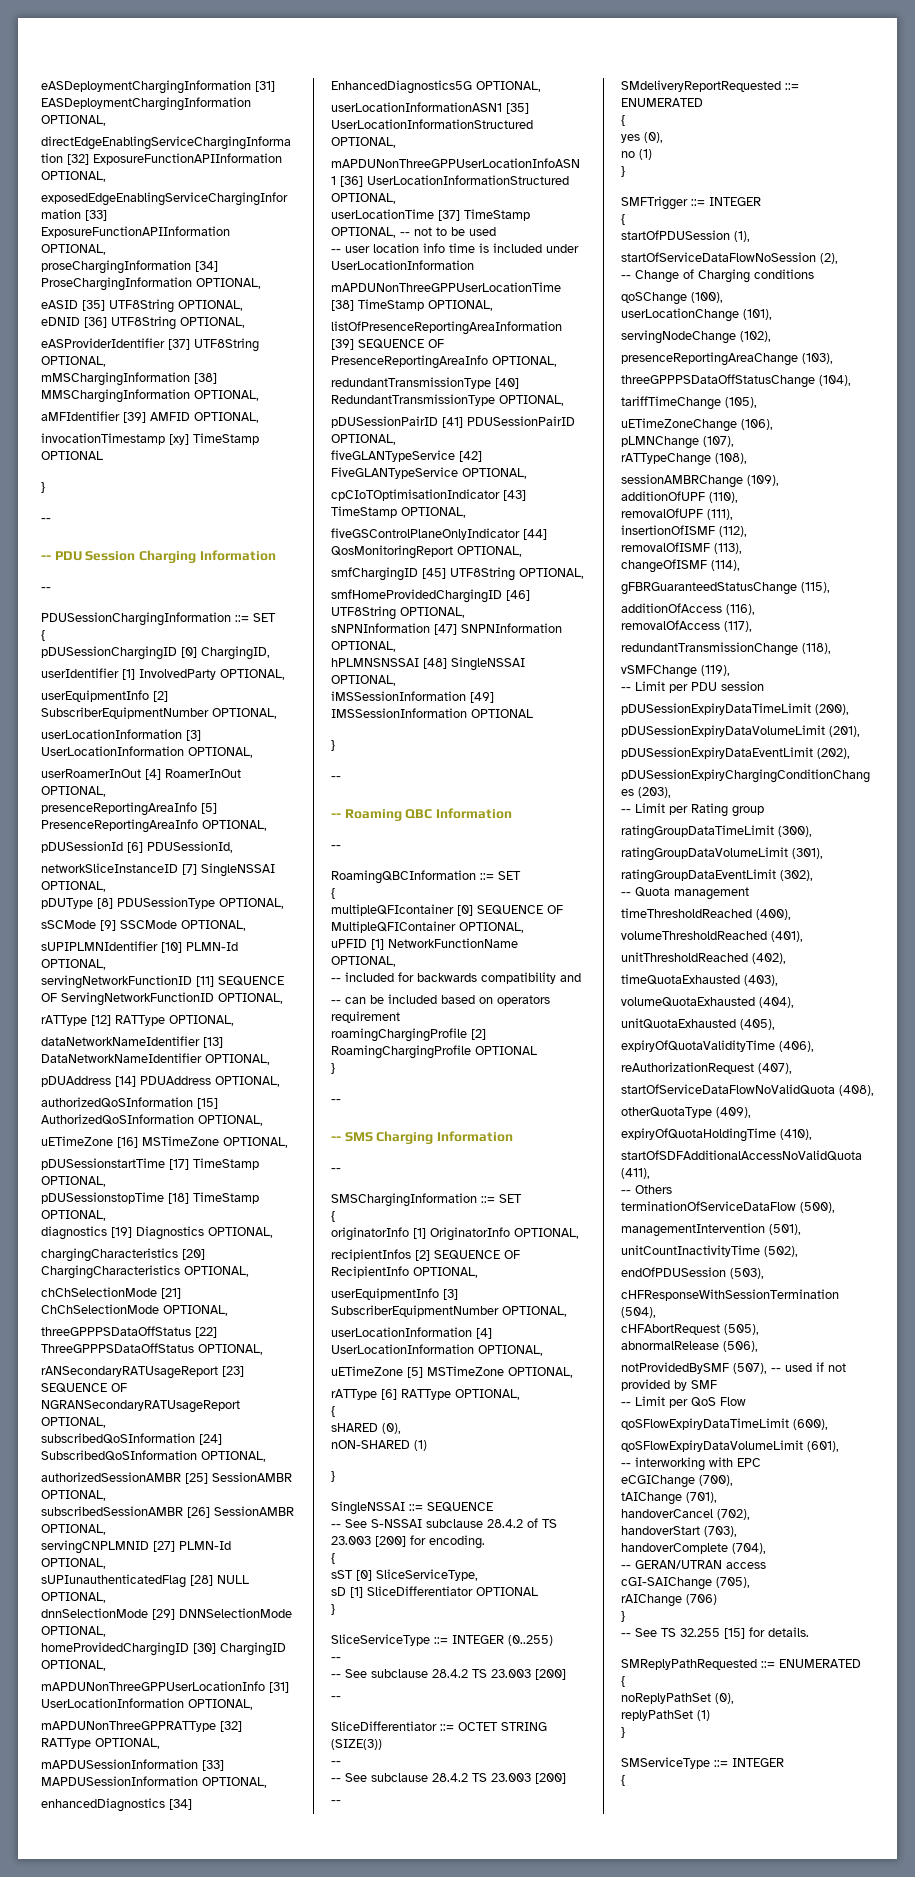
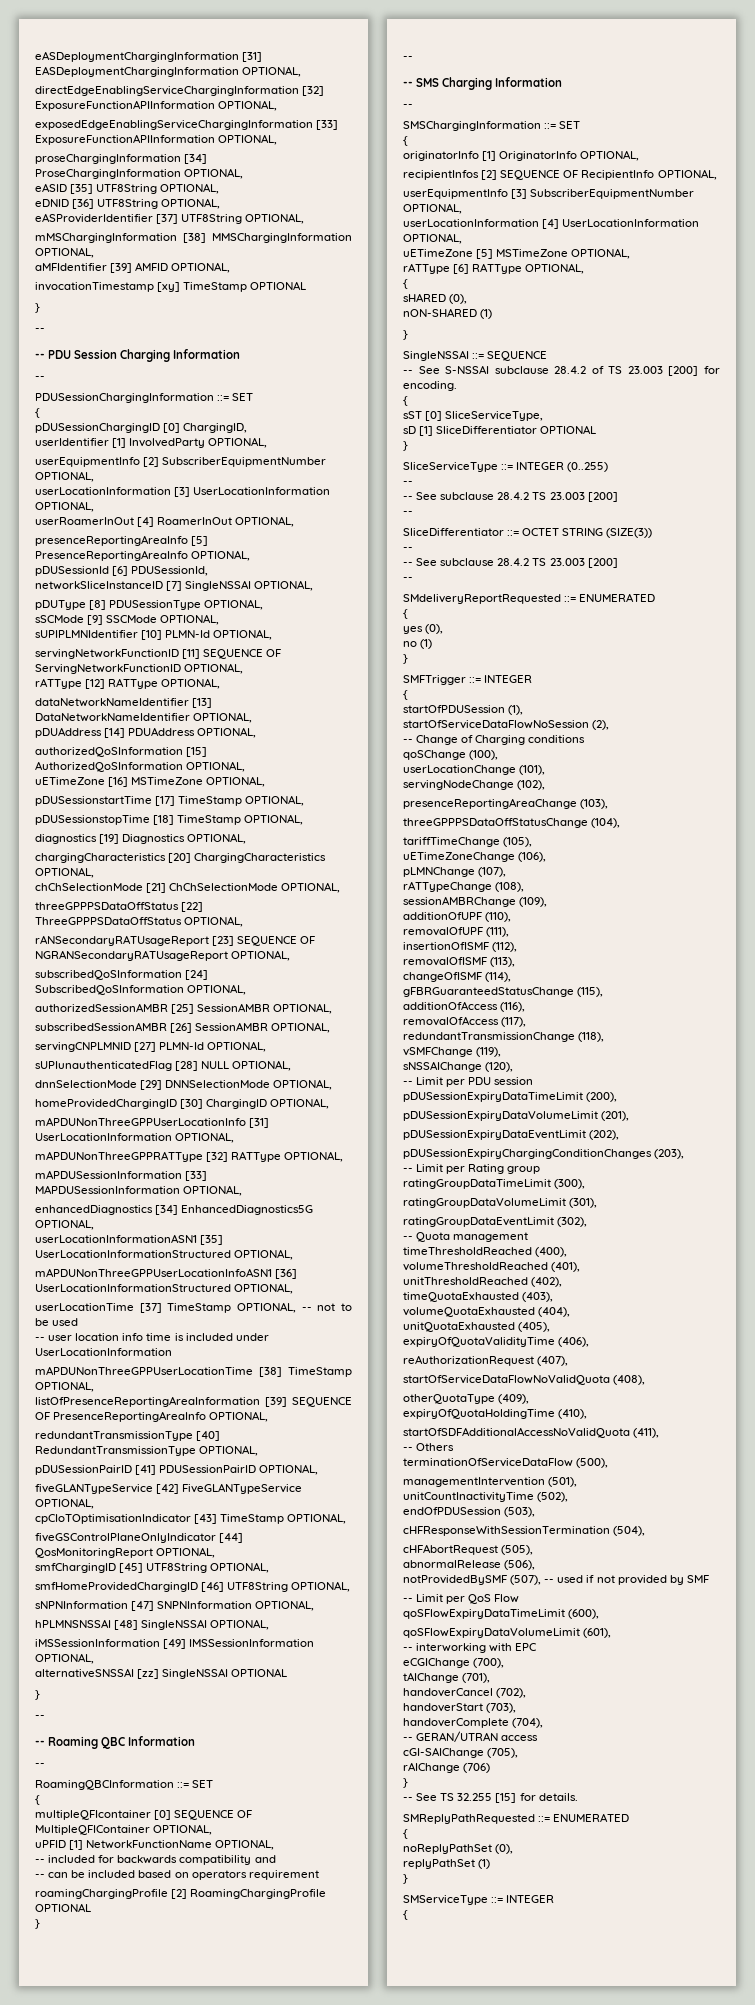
(467, 713) none -> [35,1653,94,1664] [35,1668,229,1679] OPTIONAL, // alternativeSNSSAI [zz] SingleNSSAI
(730, 670) none -> [403,1061,514,1072] // sNSSAIChange (120),

